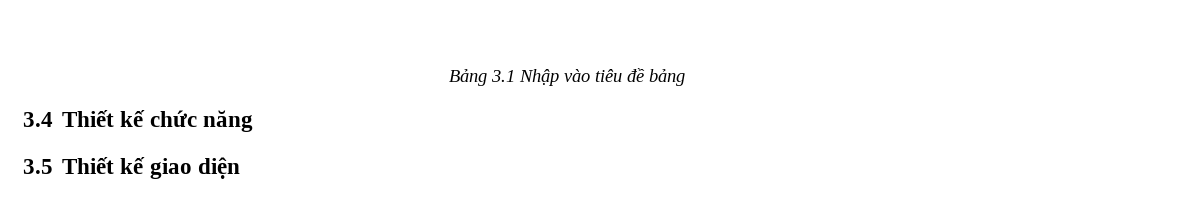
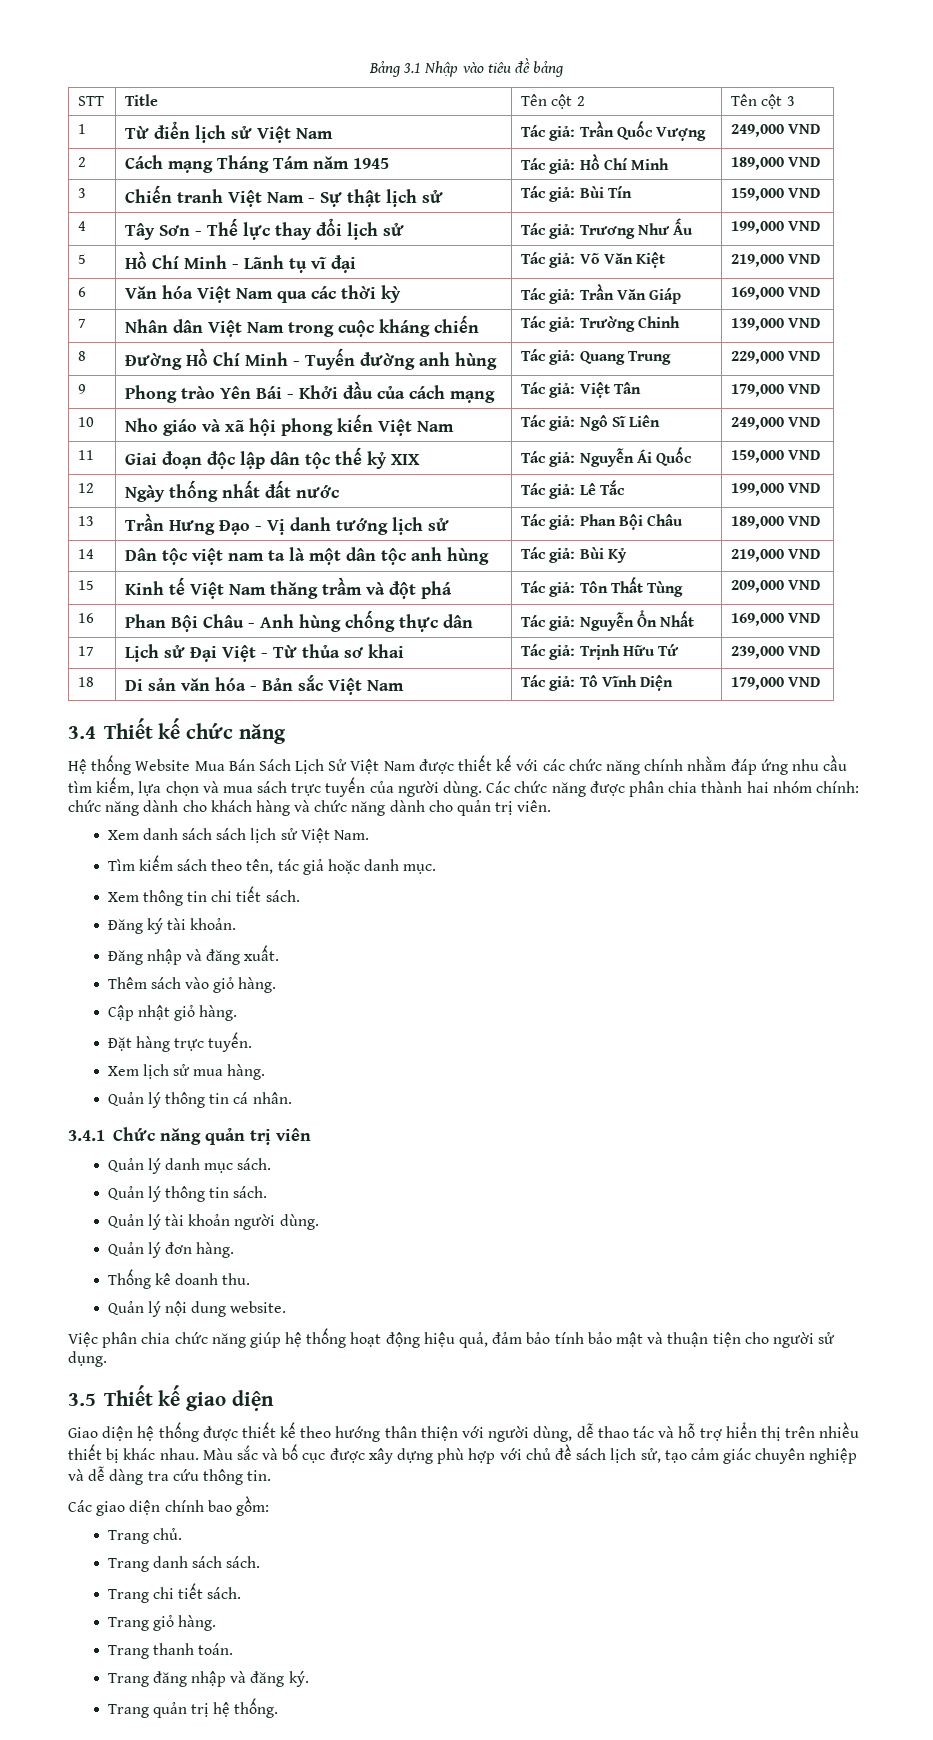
(685, 77) none -> [78,96,105,106] [125,94,159,106] [521,94,585,109] [731,94,795,109] [78,124,87,134] [125,121,334,143] [521,121,706,141] [731,124,821,137] [78,157,87,167] [125,155,390,173] [521,154,669,174] [731,157,821,170] [78,188,87,198] [125,185,444,207] [521,186,632,202] [731,188,821,201] [78,221,87,231] [125,218,405,240] [521,218,693,239] [731,221,821,234] [78,254,87,264] [125,251,357,273] [521,252,665,268] [731,254,821,267] [78,287,87,297] [125,285,402,303] [521,284,681,304] [731,287,821,300] [78,319,87,328] [125,315,480,337] [521,316,680,332] [731,318,821,331] [78,351,87,361] [125,348,498,370] [521,349,671,365] [731,351,821,364] [78,384,87,394] [125,381,496,403] [521,382,641,398] [731,384,821,397] [78,417,95,427] [125,414,455,436] [521,415,660,431] [731,417,821,430] [78,450,95,460] [125,447,421,469] [521,447,692,467] [731,450,821,463] [78,483,95,493] [125,480,340,502] [521,480,625,499] [731,483,821,496] [78,516,95,526] [125,513,450,535] [521,514,683,530] [731,516,821,529] [78,549,95,559] [125,547,490,565] [521,547,627,563] [731,549,821,562] [78,580,95,590] [125,577,453,599] [521,577,683,597] [731,580,821,593] [78,613,95,623] [125,610,474,632] [521,610,694,631] [731,613,821,626] [78,646,95,656] [125,644,405,662] [521,644,679,660] [731,646,821,659] [78,677,95,687] [125,674,405,695] [521,675,673,691] [731,677,821,690] // STT | Title | Tên cột 2 | Tên cột 3 // 1 | Từ điển lịch sử Việt Nam | Tác giả: Trần Quốc Vượng | 249,000 VND // 2 | Cách mạng Tháng Tám năm 1945 | Tác giả: Hồ Chí Minh | 189,000 VND // 3 | Chiến tranh Việt Nam - Sự thật lịch sử | Tác giả: Bùi Tín | 159,000 VND // 4 | Tây Sơn - Thế lực thay đổi lịch sử | Tác giả: Trương Như Ấu | 199,000 VND // 5 | Hồ Chí Minh - Lãnh tụ vĩ đại | Tác giả: Võ Văn Kiệt | 219,000 VND // 6 | Văn hóa Việt Nam qua các thời kỳ | Tác giả: Trần Văn Giáp | 169,000 VND // 7 | Nhân dân Việt Nam trong cuộc kháng chiến | Tác giả: Trường Chinh | 139,000 VND // 8 | Đường Hồ Chí Minh - Tuyến đường anh hùng | Tác giả: Quang Trung | 229,000 VND // 9 | Phong trào Yên Bái - Khởi đầu của cách mạng | Tác giả: Việt Tân | 179,000 VND // 10 | Nho giáo và xã hội phong kiến Việt Nam | Tác giả: Ngô Sĩ Liên | 249,000 VND // 11 | Giai đoạn độc lập dân tộc thế kỷ XIX | Tác giả: Nguyễn Ái Quốc | 159,000 VND // 12 | Ngày thống nhất đất nước | Tác giả: Lê Tắc | 199,000 VND // 13 | Trần Hưng Đạo - Vị danh tướng lịch sử | Tác giả: Phan Bội Châu | 189,000 VND // 14 | Dân tộc việt nam ta là một dân tộc anh hùng | Tác giả: Bùi Kỷ | 219,000 VND // 15 | Kinh tế Việt Nam thăng trầm và đột phá | Tác giả: Tôn Thất Tùng | 209,000 VND // 16 | Phan Bội Châu - Anh hùng chống thực dân | Tác giả: Nguyễn Ổn Nhất | 169,000 VND // 17 | Lịch sử Đại Việt - Từ thủa sơ khai | Tác giả: Trịnh Hữu Tứ | 239,000 VND // 18 | Di sản văn hóa - Bản sắc Việt Nam | Tác giả: Tô Vĩnh Diện | 179,000 VND
(253, 121) none -> [68,755,848,775] [68,777,859,797] [68,800,552,816] [107,828,370,843] [107,855,437,875] [107,886,300,906] [107,918,237,934] [107,945,280,965] [107,977,277,993] [107,1005,238,1021] [107,1032,253,1052] [107,1064,266,1080] [107,1092,292,1108] [68,1127,311,1145] [107,1158,272,1174] [107,1186,268,1202] [107,1214,319,1230] [107,1242,235,1258] [107,1269,251,1289] [107,1301,287,1317] [68,1328,836,1348] [68,1351,107,1367] // Hệ thống Website Mua Bán Sách Lịch Sử Việt Nam được thiết kế với các chức năng chính nhằm đáp ứng nhu cầu tìm kiếm, lựa chọn và mua sách trực tuyến của người dùng. Các chức năng được phân chia thành hai nhóm chính: chức năng dành cho khách hàng và chức năng dành cho quản trị viên. // Xem danh sách sách lịch sử Việt Nam. // Tìm kiếm sách theo tên, tác giả hoặc danh mục. // Xem thông tin chi tiết sách. // Đăng ký tài khoản. // Đăng nhập và đăng xuất. // Thêm sách vào giỏ hàng. // Cập nhật giỏ hàng. // Đặt hàng trực tuyến. // Xem lịch sử mua hàng. // Quản lý thông tin cá nhân. // 3.4.1 Chức năng quản trị viên // Quản lý danh mục sách. // Quản lý thông tin sách. // Quản lý tài khoản người dùng. // Quản lý đơn hàng. // Thống kê doanh thu. // Quản lý nội dung website. // Việc phân chia chức năng giúp hệ thống hoạt động hiệu quả, đảm bảo tính bảo mật và thuận tiện cho người sử dụng.
(240, 168) none -> [68,1422,860,1442] [68,1444,858,1464] [68,1466,272,1485] [68,1496,269,1516] [107,1528,182,1544] [107,1556,261,1572] [107,1583,242,1603] [107,1615,217,1631] [107,1643,234,1659] [107,1671,309,1687] [107,1698,279,1718] // Giao diện hệ thống được thiết kế theo hướng thân thiện với người dùng, dễ thao tác và hỗ trợ hiển thị trên nhiều thiết bị khác nhau. Màu sắc và bố cục được xây dựng phù hợp với chủ đề sách lịch sử, tạo cảm giác chuyên nghiệp và dễ dàng tra cứu thông tin. // Các giao diện chính bao gồm: // Trang chủ. // Trang danh sách sách. // Trang chi tiết sách. // Trang giỏ hàng. // Trang thanh toán. // Trang đăng nhập và đăng ký. // Trang quản trị hệ thống.

